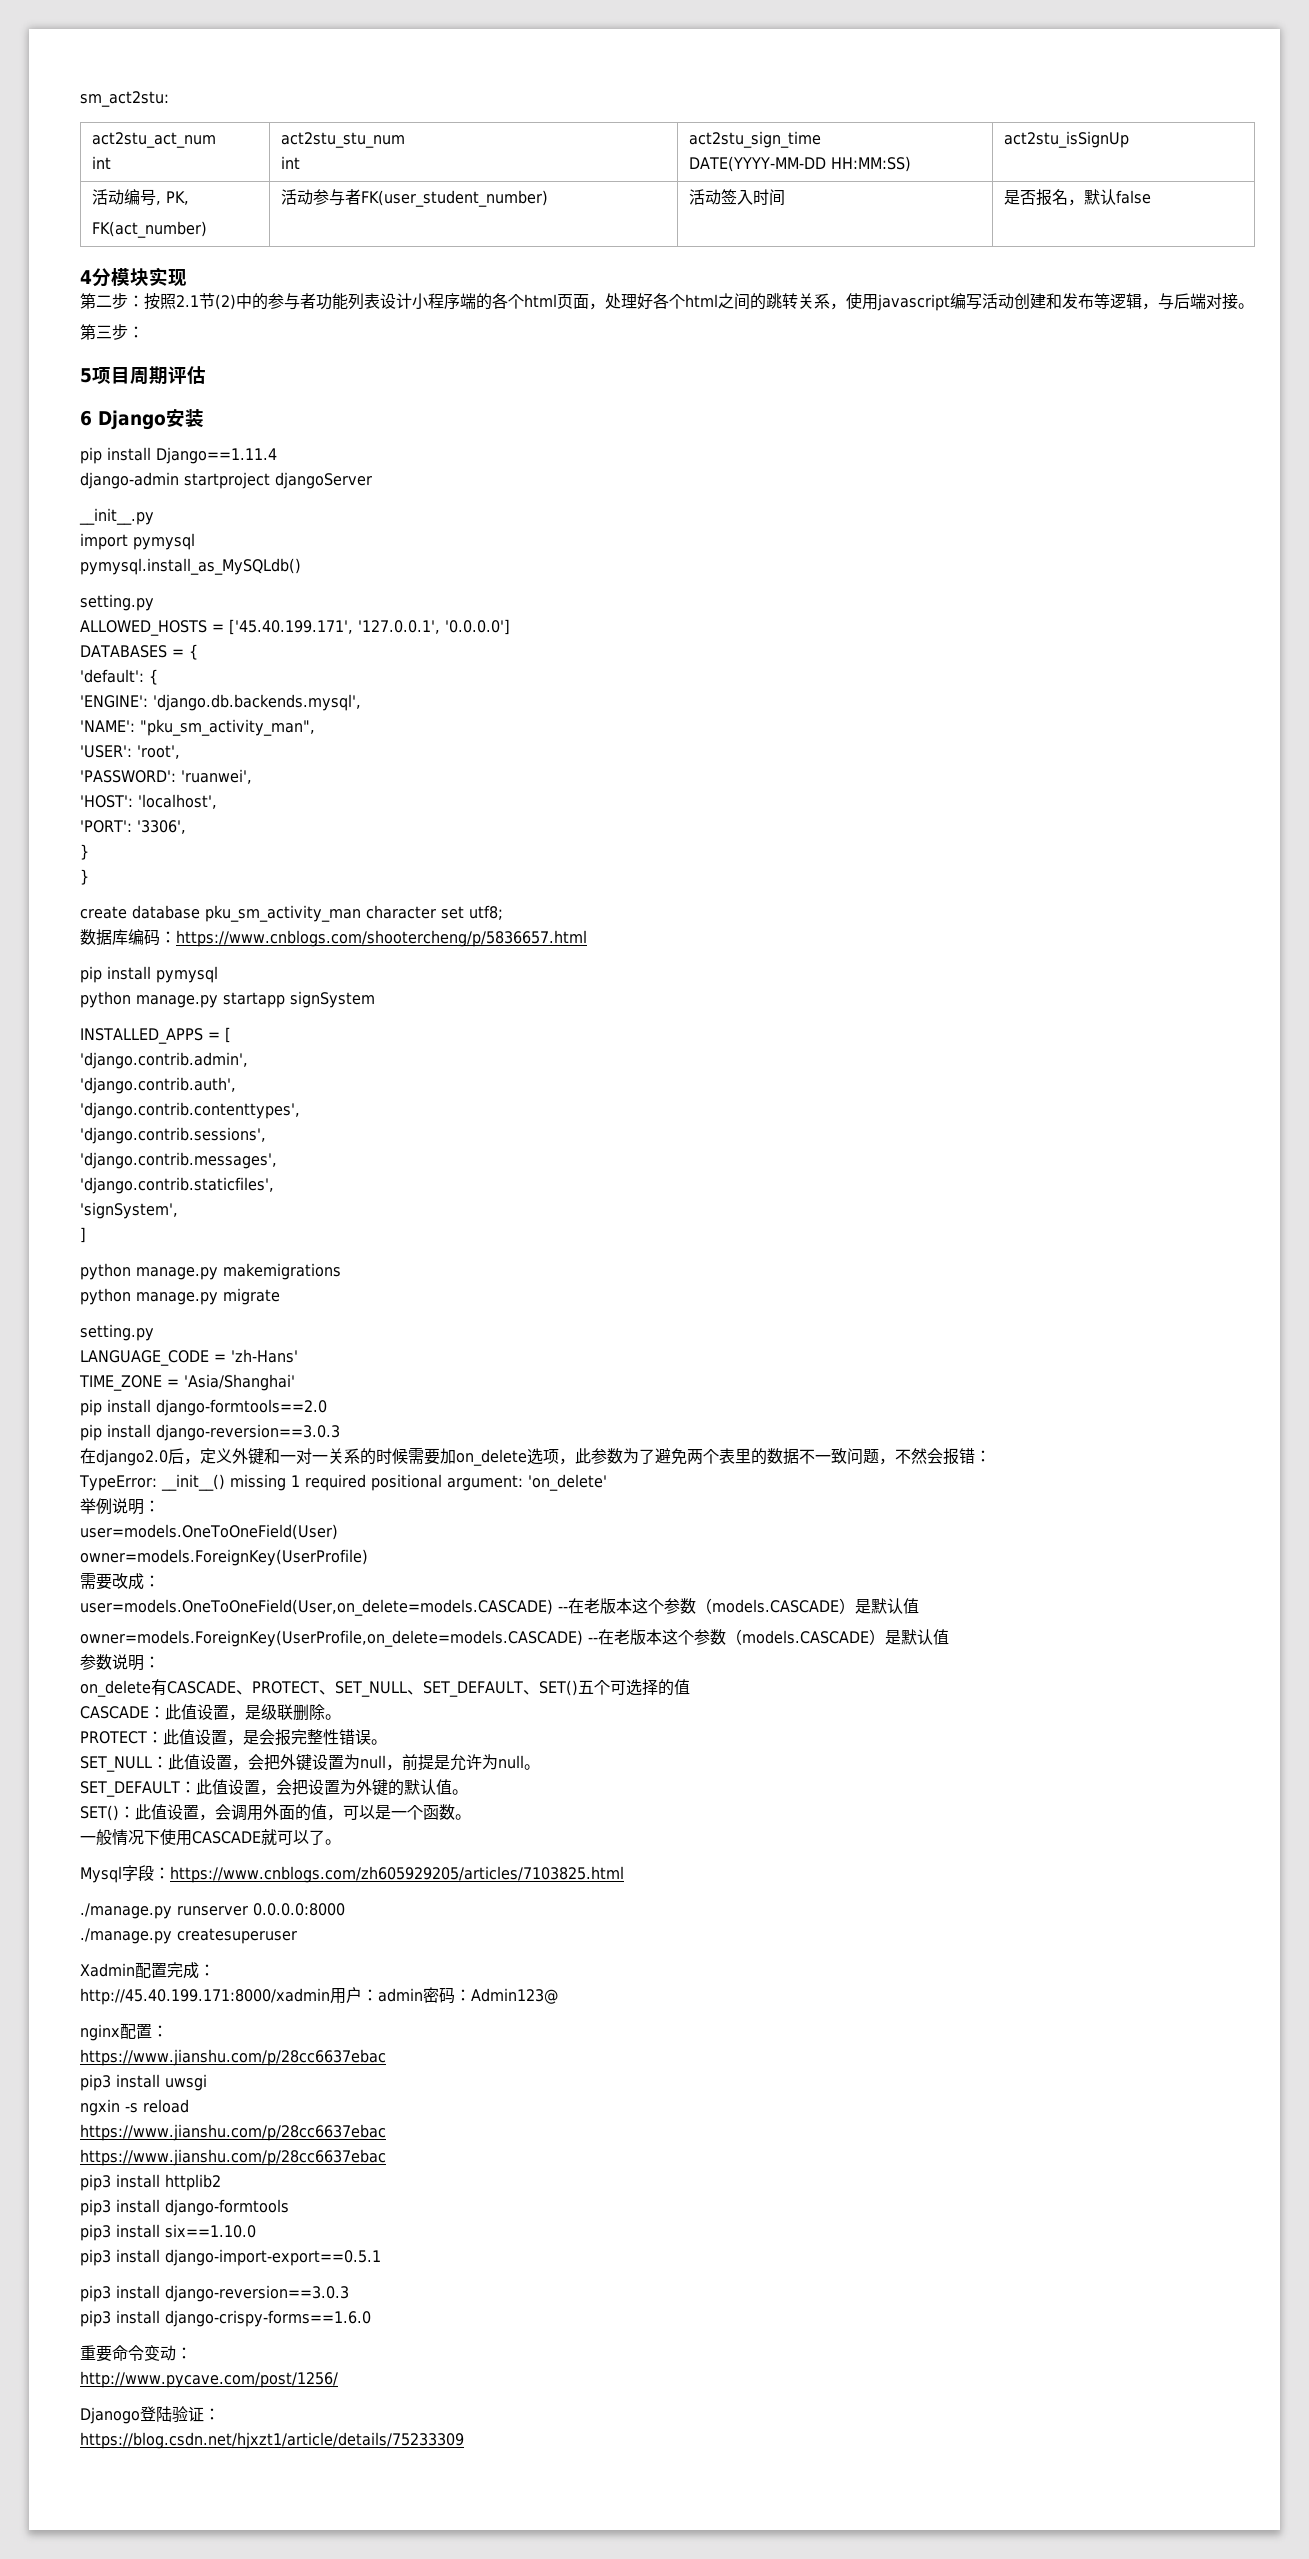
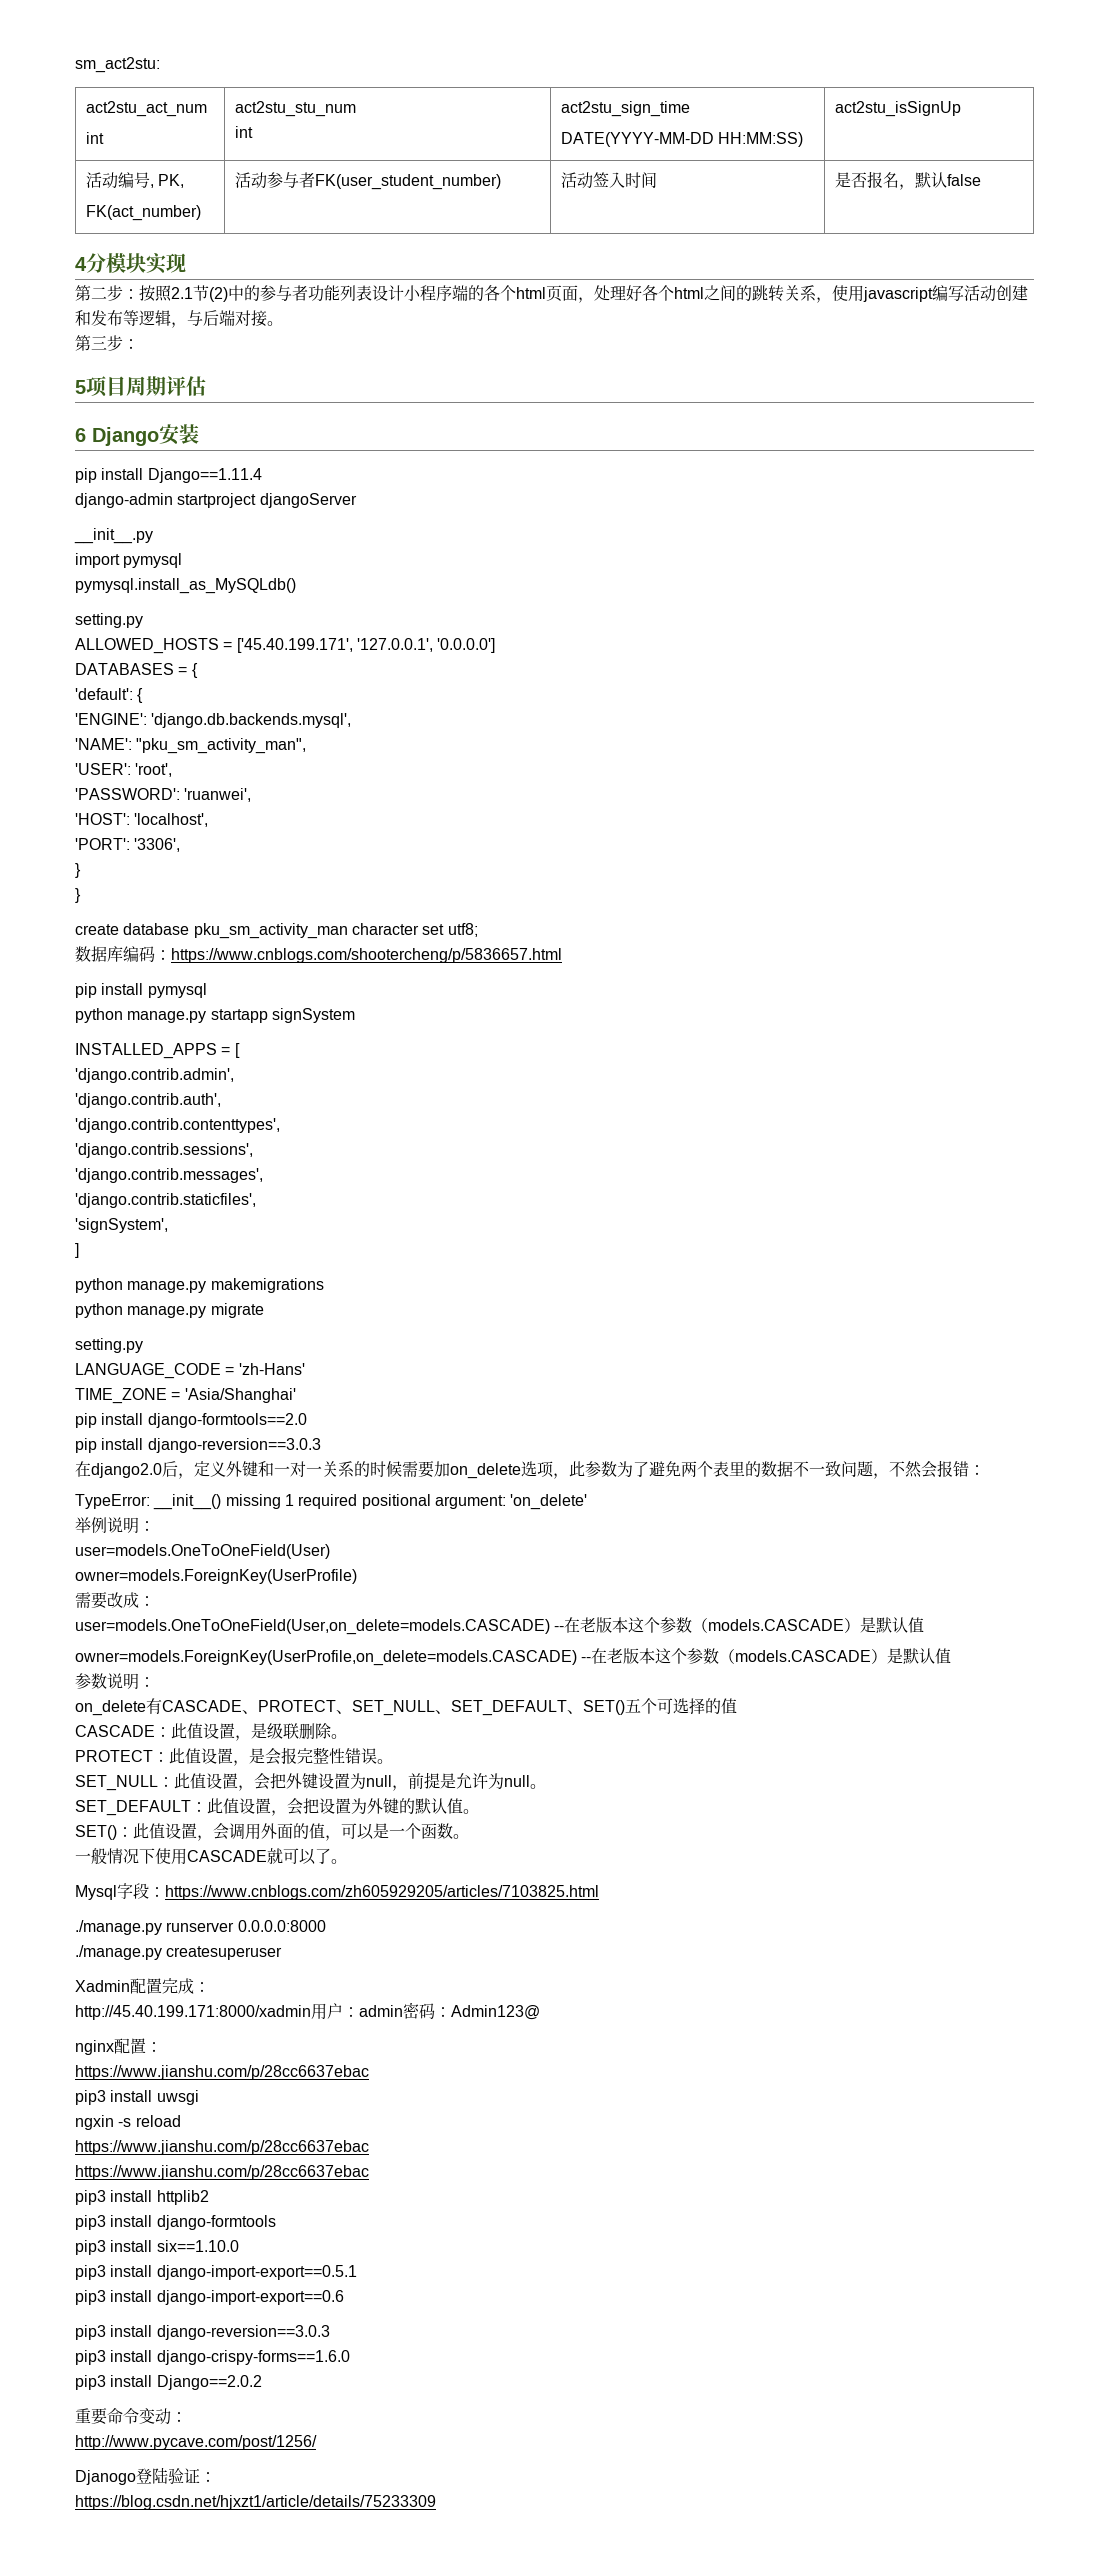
(381, 2257) none -> [75,2290,344,2305] // pip3 install django-import-export==0.6
(371, 2318) none -> [75,2375,262,2390] // pip3 install Django==2.0.2

